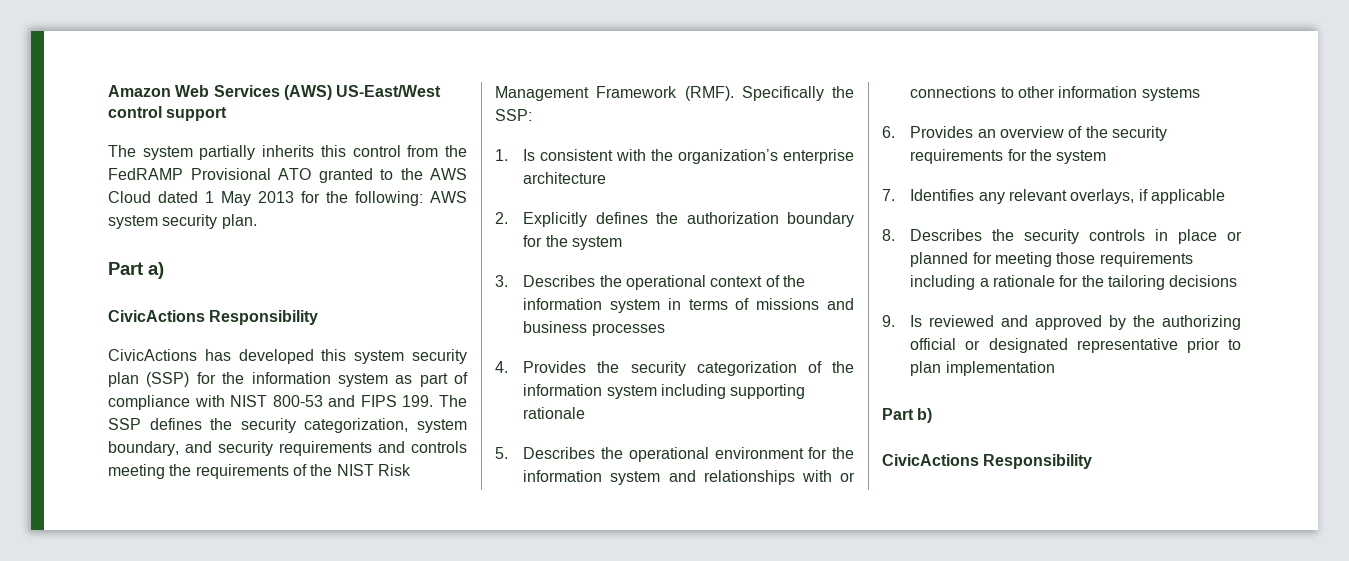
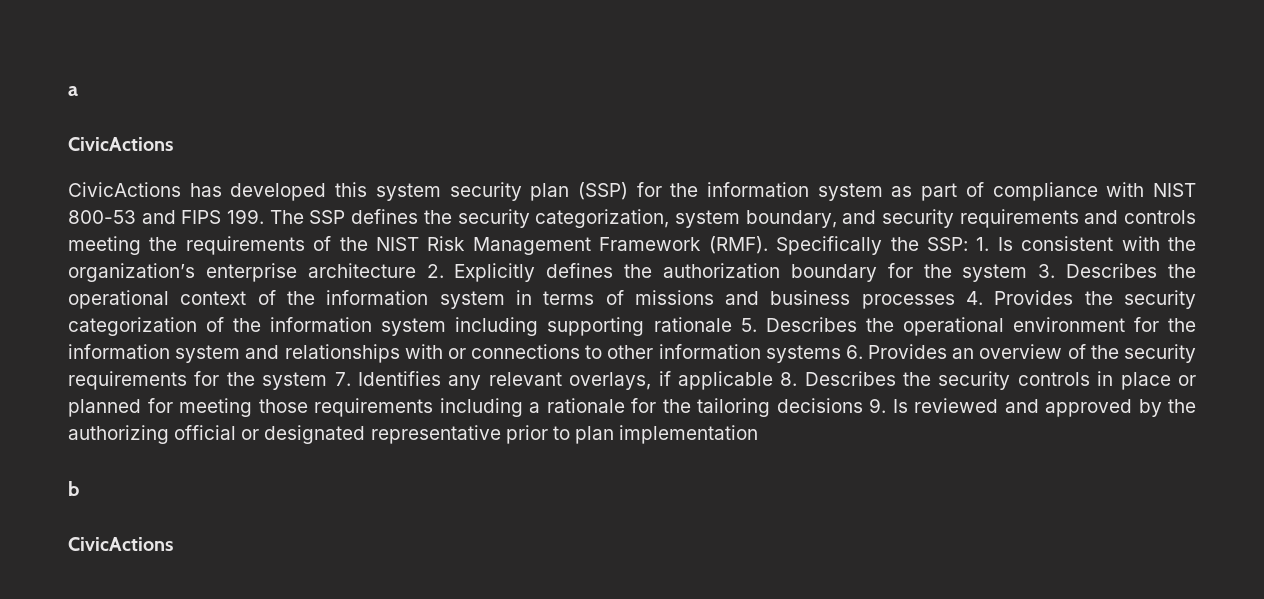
[108,85,442,100] [108,106,228,121] [108,145,468,160] [108,168,467,183] [108,191,467,206] [108,214,257,229] [108,262,164,279] [108,310,319,325] Amazon Web Services (AWS) US-East/West control support // The system partially inherits this control from the FedRAMP Provisional ATO granted to the AWS Cloud dated 1 May 2013 for the following: AWS system security plan. // Part a) // CivicActions Responsibility -> [68,86,78,96] [68,137,173,151] a // CivicActions
(532, 115) // -> (968, 244) none
(607, 178) // -> (416, 270) none
(622, 243) // -> (1028, 273) none
(665, 329) // -> (955, 301) none
(586, 413) // -> (732, 324) none
(1200, 94) // -> (841, 354) none
(1107, 157) // -> (328, 381) none
(1225, 196) // -> (773, 380) none
(1238, 281) // -> (863, 405) none
[882,408,933,423] [882,454,1093,469] Part b) // CivicActions Responsibility -> [68,481,79,496] [68,537,173,551] b // CivicActions

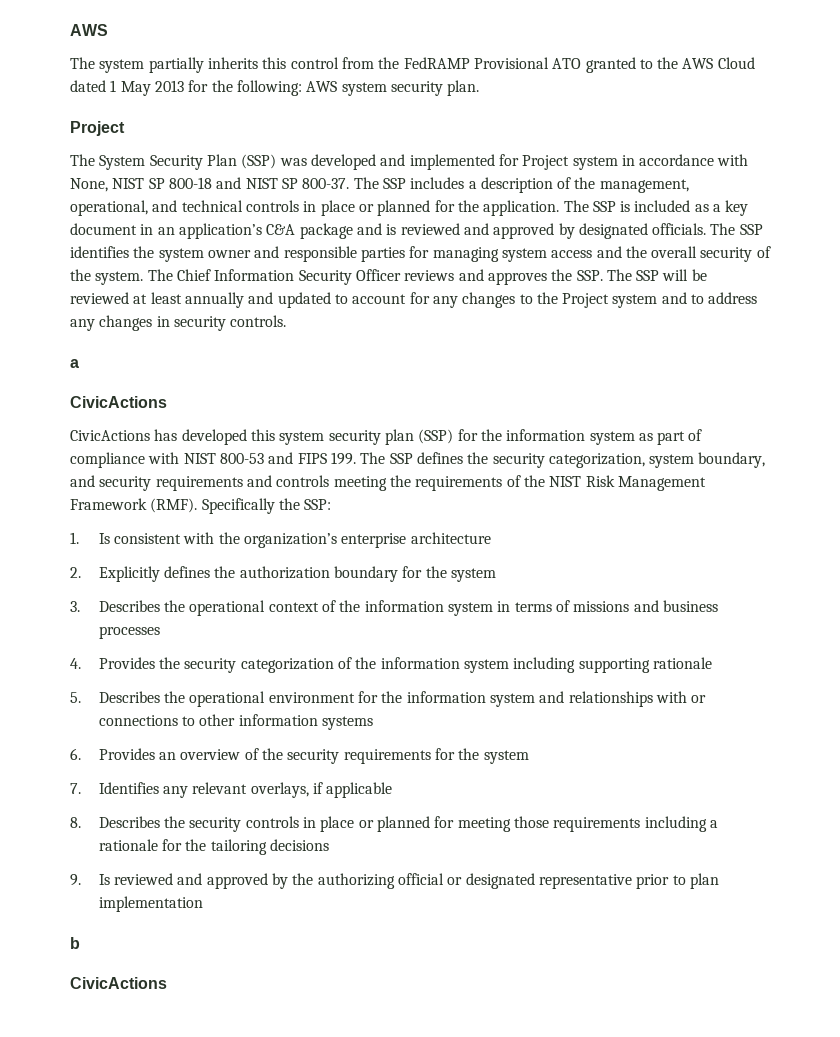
(68, 91) none -> [70,24,108,36] [70,57,755,73] [70,80,480,96] [70,121,125,136] [70,154,749,170] [70,177,689,193] [70,200,749,216] [70,223,763,239] [70,246,771,262] [70,269,707,285] [70,292,758,308] [70,315,287,331] AWS // The system partially inherits this control from the FedRAMP Provisional ATO granted to the AWS Cloud dated 1 May 2013 for the following: AWS system security plan. // Project // The System Security Plan (SSP) was developed and implemented for Project system in accordance with None, NIST SP 800-18 and NIST SP 800-37. The SSP includes a description of the management, operational, and technical controls in place or planned for the application. The SSP is included as a key document in an application’s C&A package and is reviewed and approved by designated officials. The SSP identifies the system owner and responsible parties for managing system access and the overall security of the system. The Chief Information Security Officer reviews and approves the SSP. The SSP will be reviewed at least annually and updated to account for any changes to the Project system and to address any changes in security controls. //
(968, 244) none -> (332, 504) //
(416, 270) none -> (491, 538) //
(1028, 273) none -> (497, 575) //
(955, 301) none -> (160, 632) //
(732, 324) none -> (712, 663) //
(841, 354) none -> (374, 723) //
(328, 381) none -> (529, 757) //
(773, 380) none -> (393, 790) //
(863, 405) none -> (330, 845) //

